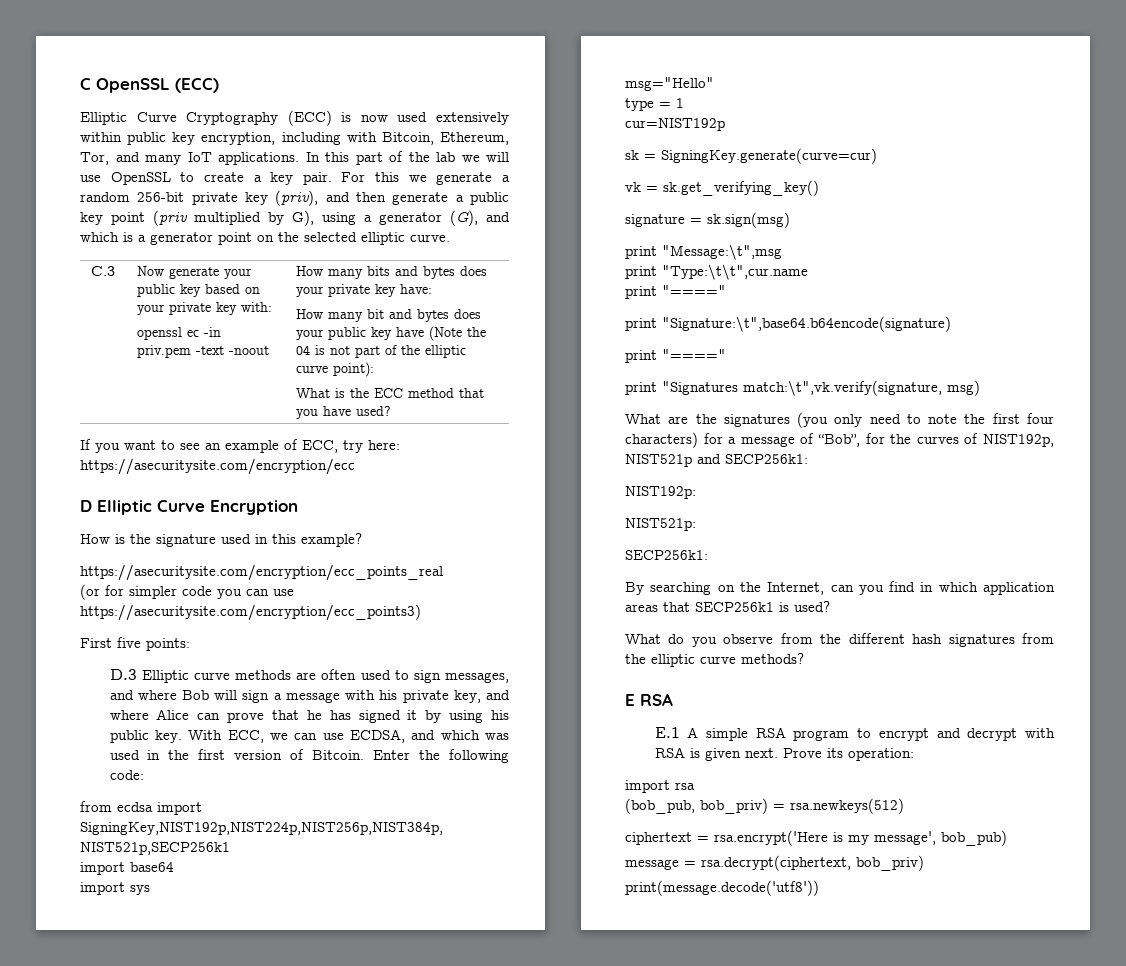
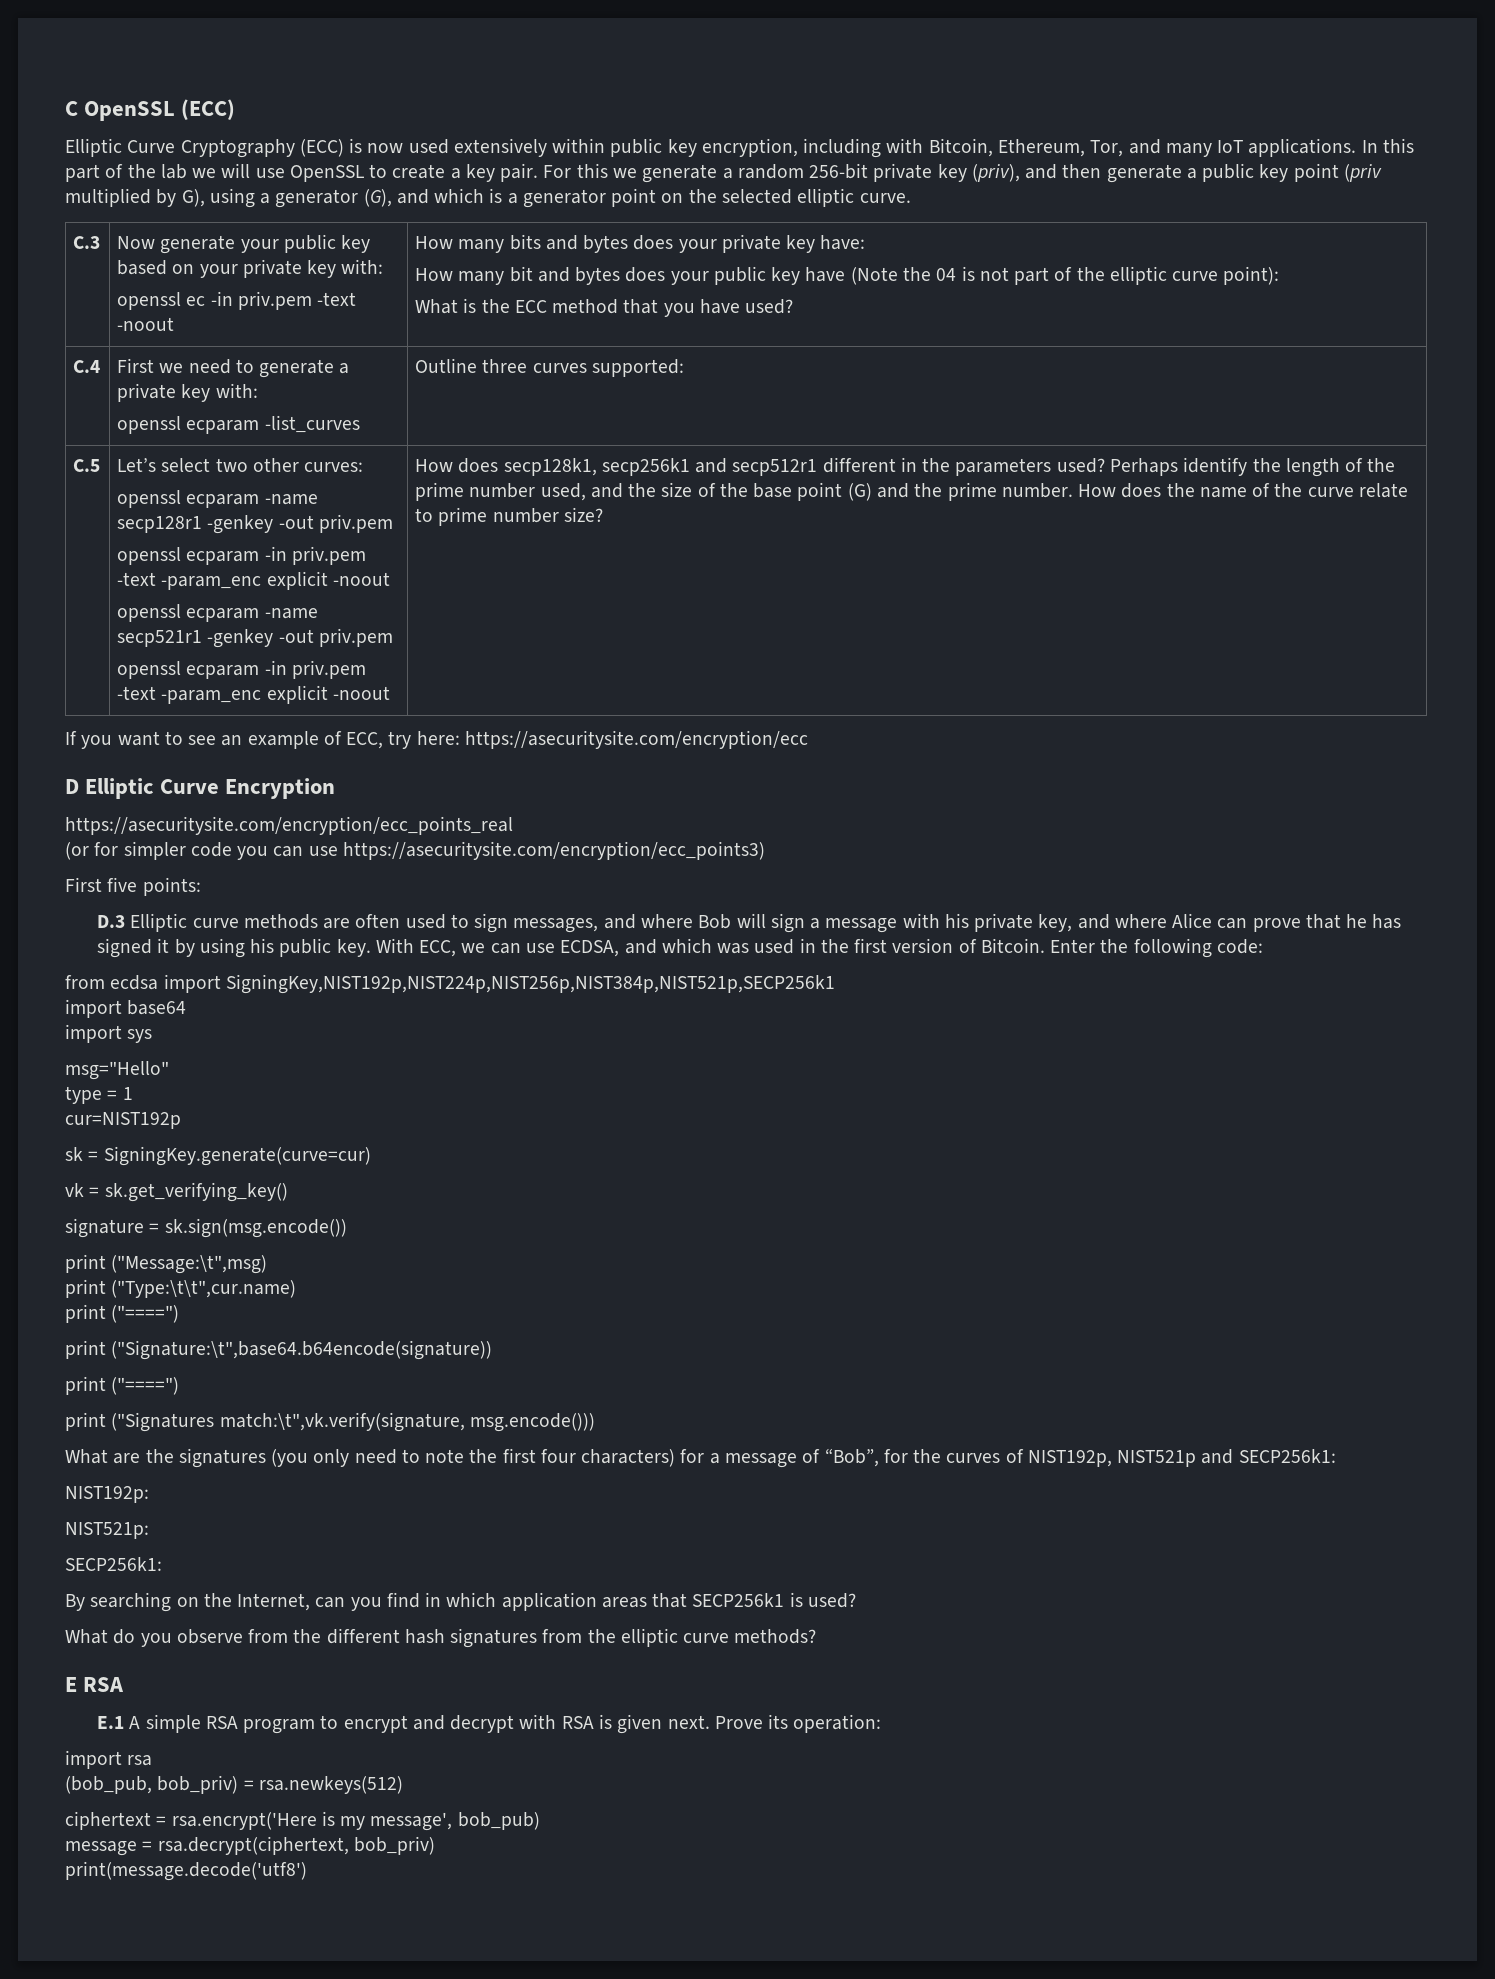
(391, 411) none -> [73,360,101,373] [117,358,350,378] [117,383,258,402] [117,415,360,434] [415,358,684,377] [73,459,101,472] [117,458,364,472] [117,490,318,508] [117,514,393,534] [117,546,366,565] [117,571,390,590] [117,604,318,622] [117,628,393,648] [117,660,366,679] [117,685,390,704] [415,457,1396,477] [415,482,1408,501] [415,507,603,526] // C.4 | First we need to generate a private key with: // openssl ecparam -list_curves | Outline three curves supported: // C.5 | Let’s select two other curves: // openssl ecparam -name secp128r1 -genkey -out priv.pem // openssl ecparam -in priv.pem -text -param_enc explicit -noout // openssl ecparam -name secp521r1 -genkey -out priv.pem // openssl ecparam -in priv.pem -text -param_enc explicit -noout | How does secp128k1, secp256k1 and secp512r1 different in the parameters used? Perhaps identify the length of the prime number used, and the size of the base point (G) and the prime number. How does the name of the curve relate to prime number size?
[80,533,362,547] // How is the signature used in this example? -> (336, 788) none
[707,212,790,228] [625,244,782,260] [625,264,808,280] [625,285,726,299] [625,316,951,332] [625,349,726,363] [625,380,980,396] sk.sign(msg) // print "Message:\t",msg // print "Type:\t\t",cur.name // print "====" // print "Signature:\t",base64.b64encode(signature) // print "====" // print "Signatures match:\t",vk.verify(signature, msg) -> [164,1218,347,1238] [65,1254,268,1274] [65,1279,297,1298] [65,1304,180,1323] [65,1340,493,1360] [65,1376,180,1395] [65,1412,595,1432] sk.sign(msg.encode()) // print ("Message:\t",msg) // print ("Type:\t\t",cur.name) // print ("====") // print ("Signature:\t",base64.b64encode(signature)) // print ("====") // print ("Signatures match:\t",vk.verify(signature, msg.encode()))
[625,880,819,896] print(message.decode('utf8')) -> [65,1861,307,1881] print(message.decode('utf8')

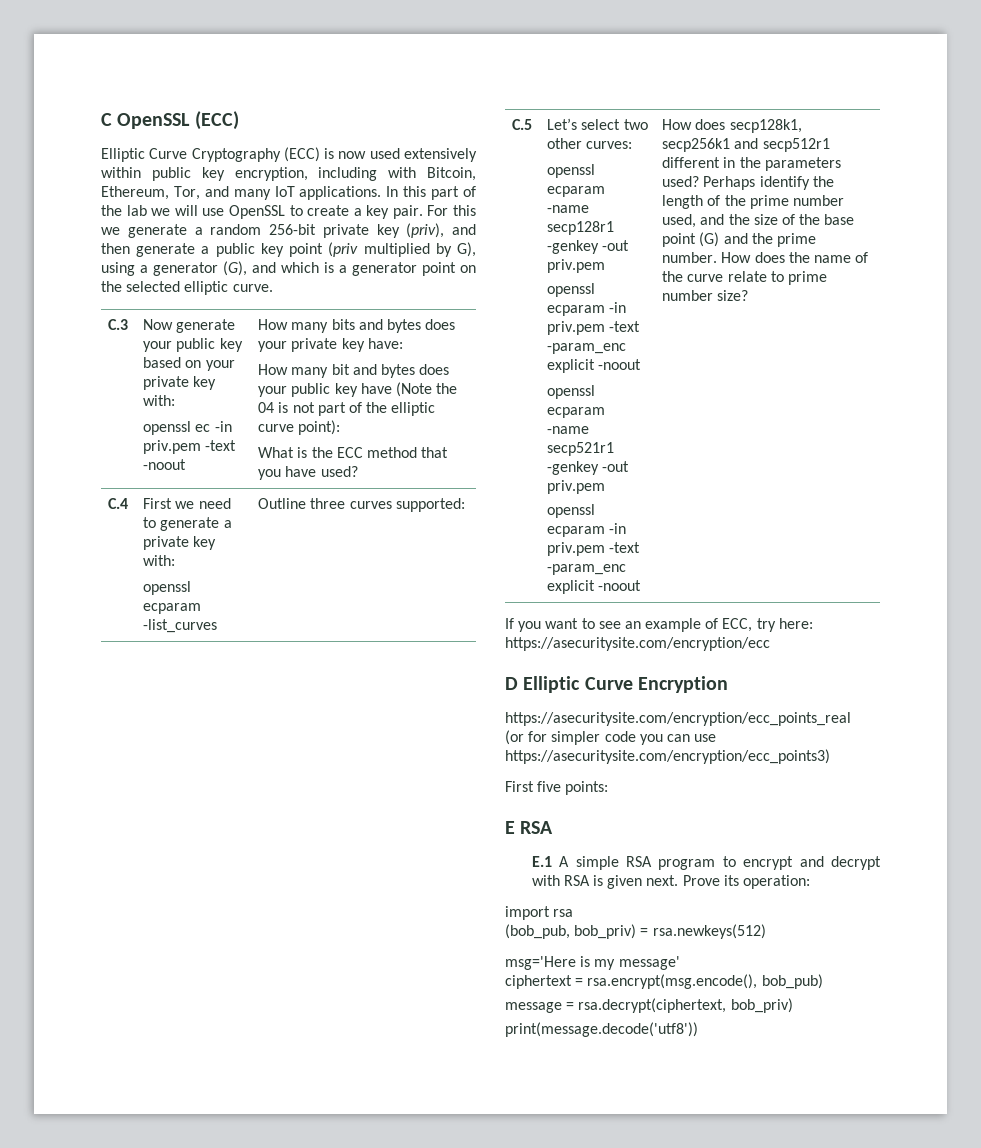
[97,913,1402,933] [97,938,1263,958] [65,974,835,994] [65,999,187,1018] [65,1024,153,1043] [65,1061,169,1080] [65,1086,133,1104] [65,1112,181,1129] [65,1146,371,1166] [65,1182,288,1202] [65,1218,347,1238] [65,1254,268,1274] [65,1279,297,1298] [65,1304,180,1323] [65,1340,493,1360] [65,1376,180,1395] [65,1412,595,1432] [65,1448,1336,1468] [65,1486,149,1503] [65,1522,149,1539] [65,1557,162,1571] [65,1592,856,1612] [65,1628,817,1648] // D.3 Elliptic curve methods are often used to sign messages, and where Bob will sign a message with his private key, and where Alice can prove that he has signed it by using his public key. With ECC, we can use ECDSA, and which was used in the first version of Bitcoin. Enter the following code: // from ecdsa import SigningKey,NIST192p,NIST224p,NIST256p,NIST384p,NIST521p,SECP256k1 // import base64 // import sys // msg="Hello" // type = 1 // cur=NIST192p // sk = SigningKey.generate(curve=cur) // vk = sk.get_verifying_key() // signature = sk.sign(msg.encode()) // print ("Message:\t",msg) // print ("Type:\t\t",cur.name) // print ("====") // print ("Signature:\t",base64.b64encode(signature)) // print ("====") // print ("Signatures match:\t",vk.verify(signature, msg.encode())) // What are the signatures (you only need to note the first four characters) for a message of “Bob”, for the curves of NIST192p, NIST521p and SECP256k1: // NIST192p: // NIST521p: // SECP256k1: // By searching on the Internet, can you find in which application areas that SECP256k1 is used? // What do you observe from the different hash signatures from the elliptic curve methods? -> (609, 788) none
[65,1811,453,1831] ciphertext = rsa.encrypt('Here is my message', -> [505,956,680,970] [505,974,758,989] msg='Here is my message' // ciphertext = rsa.encrypt(msg.encode(),
[65,1861,307,1881] print(message.decode('utf8') -> [505,1022,698,1037] print(message.decode('utf8'))

